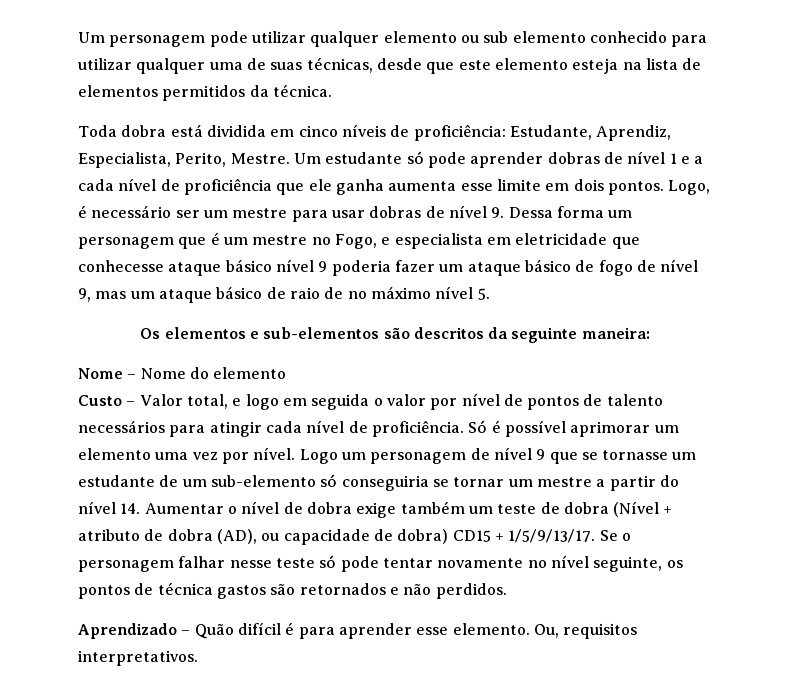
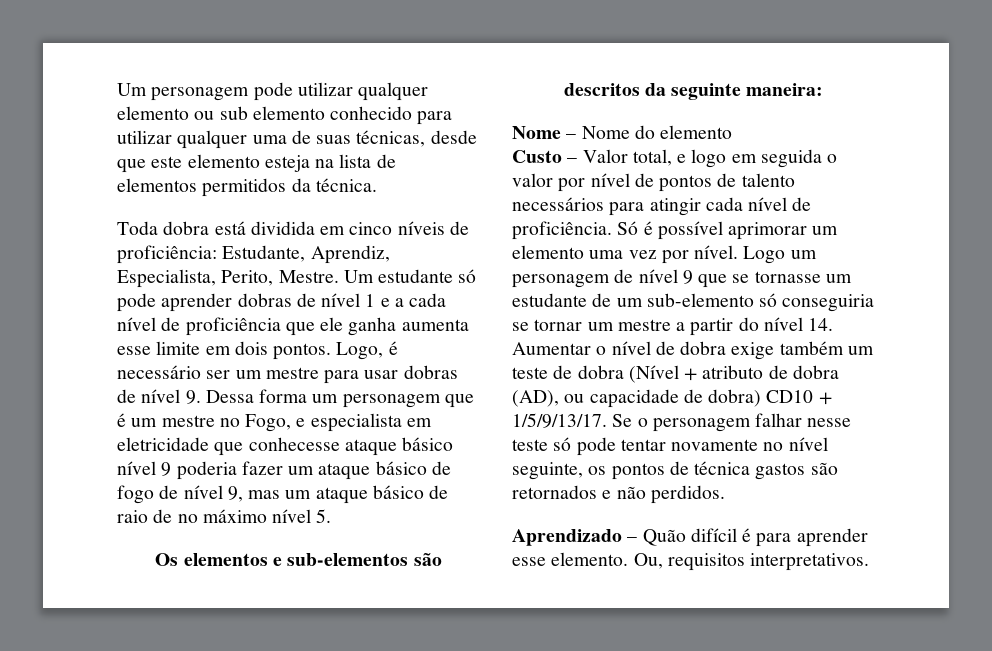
[452,530,491,542] CD15 -> [766,390,814,403] CD10

